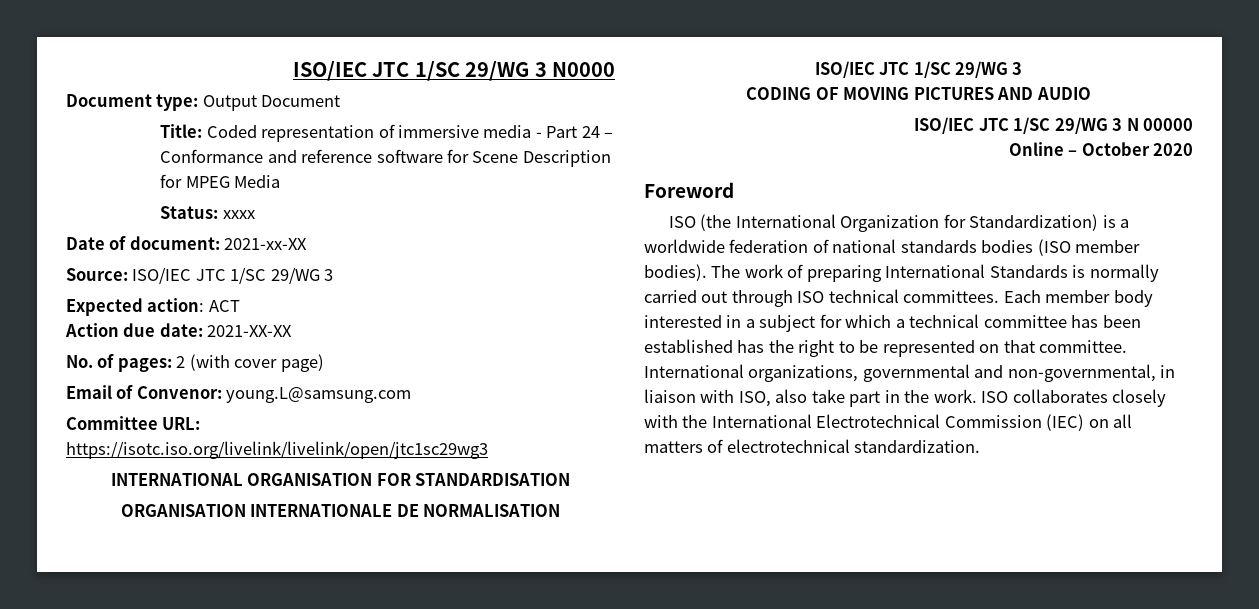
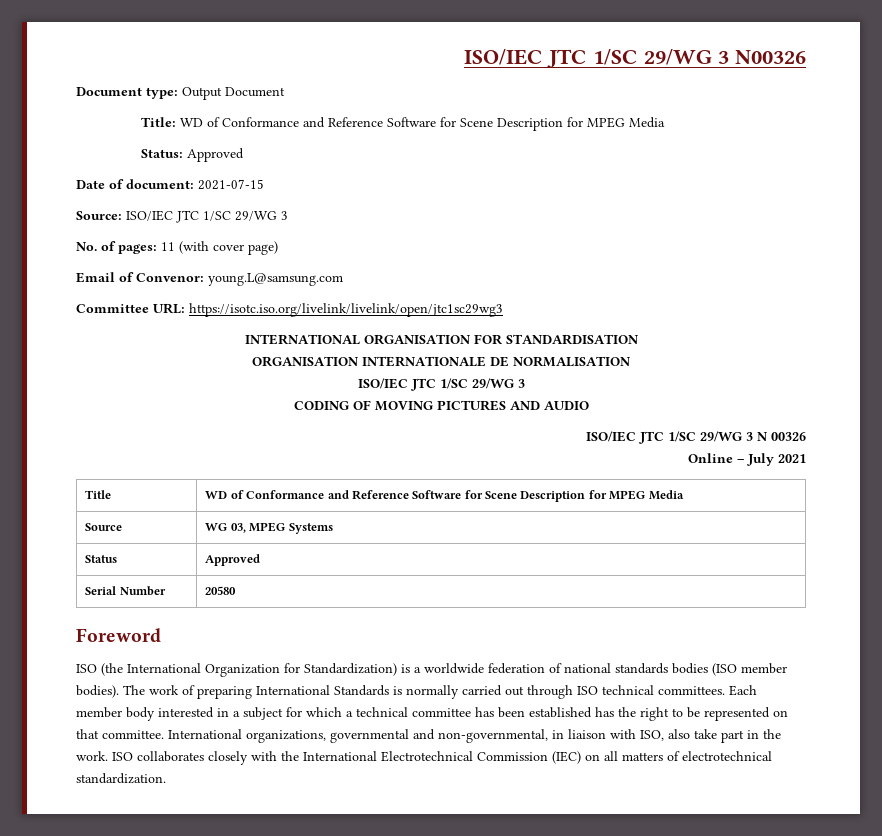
[293,61,615,81] ISO/IEC JTC 1/SC 29/WG 3 N0000 -> [464,49,806,68] ISO/IEC JTC 1/SC 29/WG 3 N00326
[206,124,614,142] [160,149,443,163] Coded representation of immersive media - Part 24 – Conformance and reference software -> [179,117,436,128] WD of Conformance and Reference Software
[222,210,255,219] xxxx -> [186,148,244,162] Approved
[224,238,308,250] 2021-xx-XX -> [198,179,264,190] 2021-07-15
[66,298,240,316] [65,323,293,337] // Expected action: ACT // Action due date: 2021-XX-XX -> (288, 215) none
[176,356,186,368] 2 -> [161,242,175,251] 11
[1143,118,1193,131] 00000 -> [771,432,806,441] 00326
[1081,142,1193,156] October 2020 -> [747,453,806,466] [85,490,112,499] [205,490,684,502] [85,523,123,531] [205,522,333,534] [85,555,118,563] [205,554,261,566] [85,586,166,596] [205,586,237,595] July 2021 // Title | WD of Conformance and Reference Software for Scene Description for MPEG Media // Source | WG 03, MPEG Systems // Status | Approved // Serial Number | 20580

